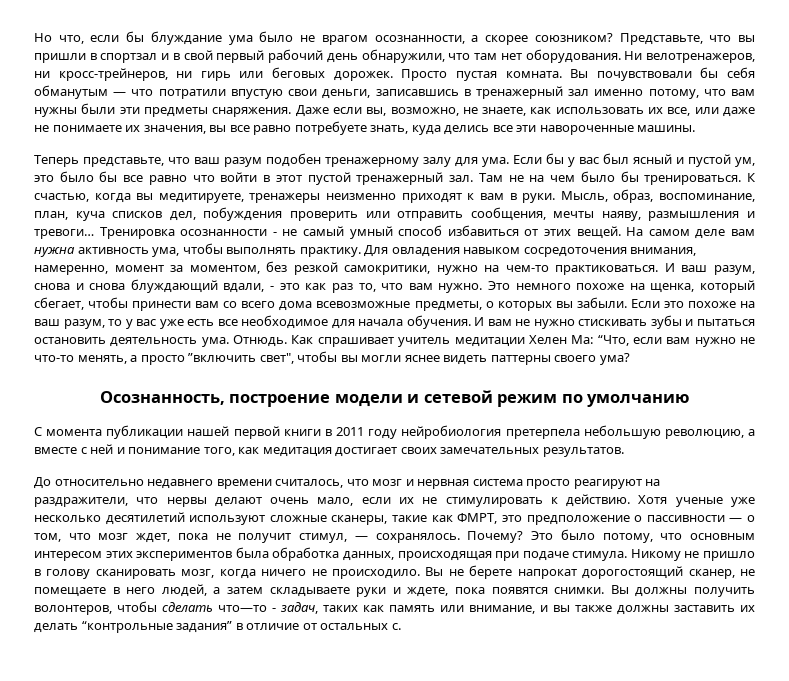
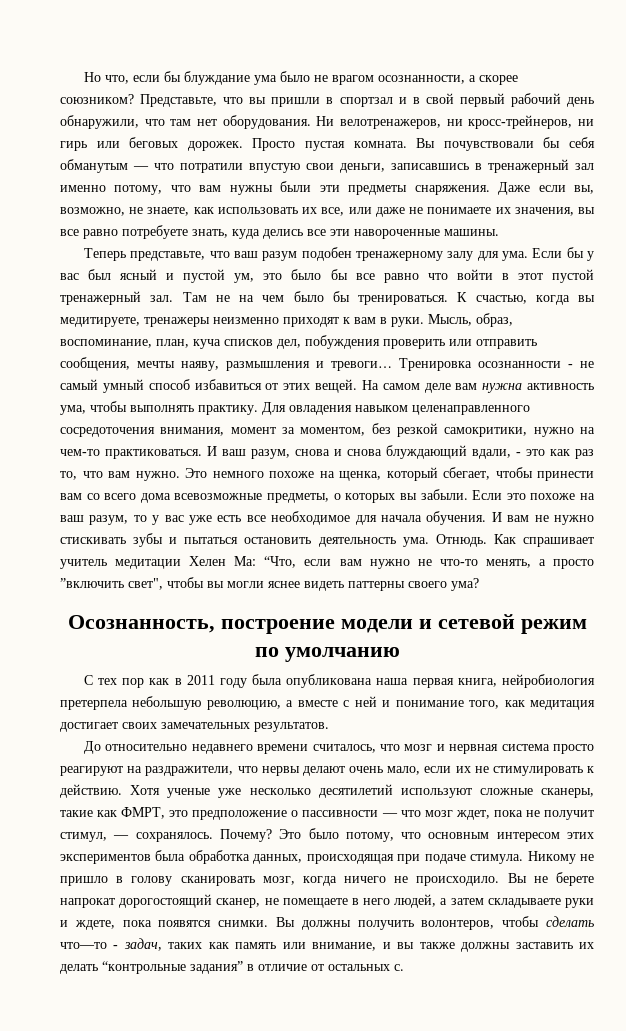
(521, 250) none -> [412,405,530,415] целенаправленного
[34,265,108,275] намеренно, -> (225, 431) none
[46,425,398,439] момента публикации нашей первой книги в 2011 году -> [98,674,497,688] тех пор как в 2011 году была опубликована наша первая книга,
[747,515,756,522] [34,533,61,542] о том, -> (398, 815) none

